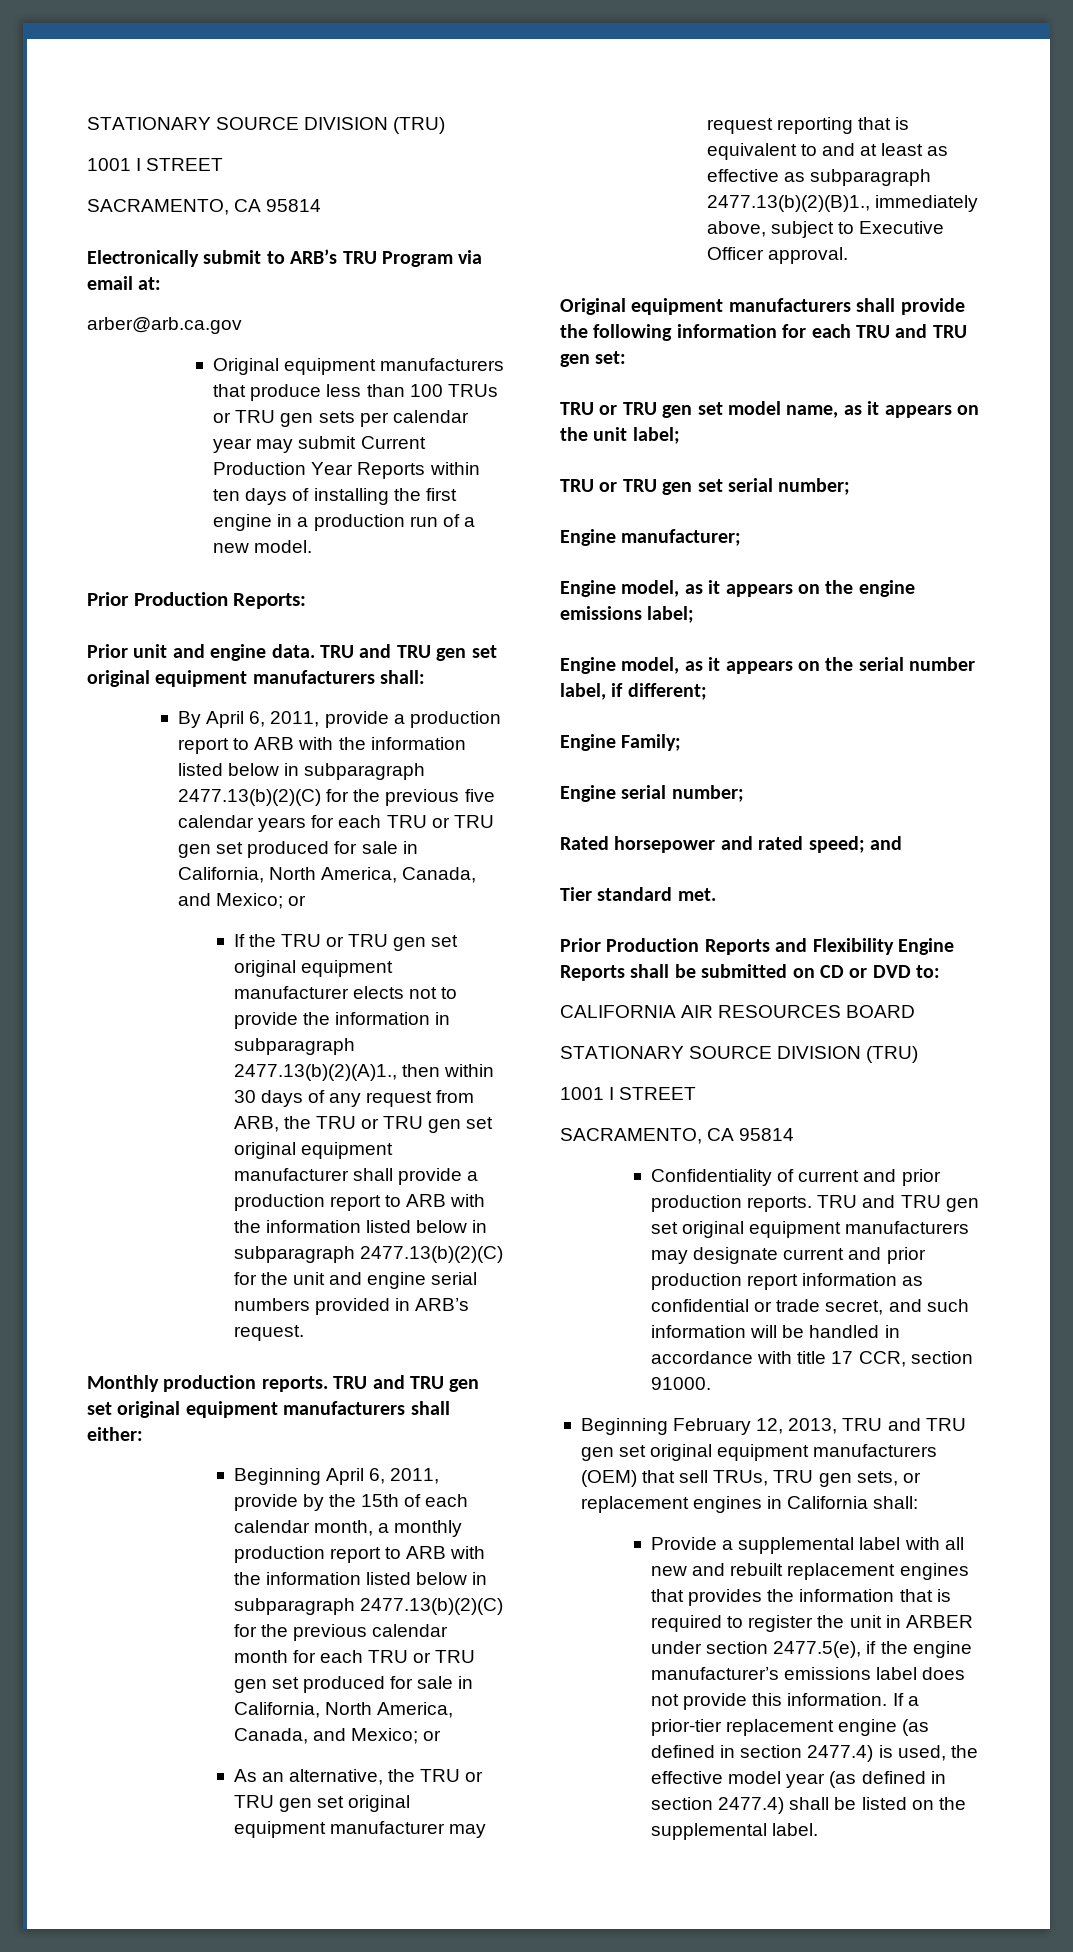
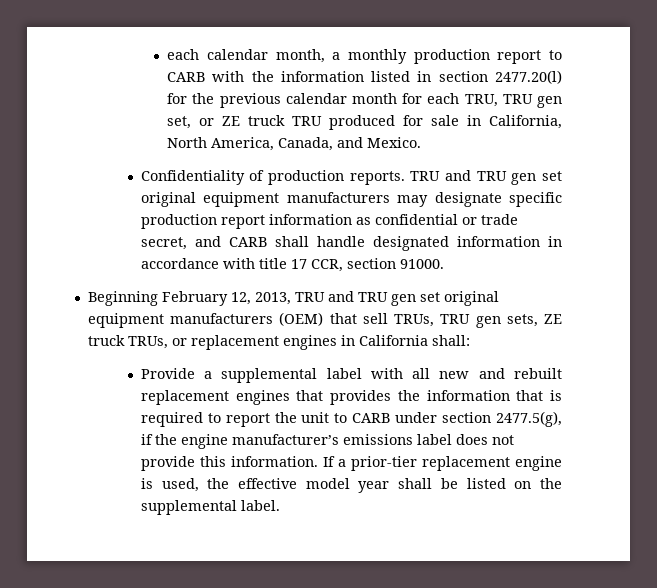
[87,117,446,134] [87,158,224,171] [87,199,322,215] [87,249,483,267] [87,276,162,290] [87,317,242,334] [213,358,505,375] [213,384,498,401] [213,410,469,427] [213,436,426,453] [213,462,480,479] [213,488,457,505] [213,514,475,531] [213,540,313,553] [87,592,307,609] [87,644,497,661] [87,670,426,687] [178,711,501,728] [178,737,466,754] [178,763,426,780] [178,789,495,806] [178,815,494,832] [178,841,418,858] [178,867,477,883] [178,893,307,909] [233,934,459,951] [233,960,393,977] [233,986,457,999] [233,1012,450,1029] [233,1038,355,1055] [233,1064,494,1081] [233,1090,475,1107] [233,1116,494,1133] [233,1142,393,1159] [233,1168,478,1185] [233,1194,486,1211] [233,1220,488,1233] [233,1246,503,1263] [233,1272,478,1289] [233,1298,469,1315] [233,1325,304,1341] [87,1375,480,1392] [87,1401,450,1418] [87,1427,143,1441] [233,1468,439,1485] [233,1494,469,1511] [233,1520,462,1537] [233,1546,486,1563] [233,1572,488,1585] [233,1598,503,1615] [233,1624,448,1641] [233,1650,476,1663] [233,1676,474,1693] [233,1702,453,1718] [233,1728,441,1744] [233,1769,484,1785] [233,1795,410,1812] [233,1821,486,1838] [706,117,909,134] [706,143,949,160] [706,169,931,186] [706,195,978,212] [706,221,944,238] [706,247,848,264] [560,298,965,315] [560,324,967,341] [560,351,627,367] [560,401,979,418] [560,427,680,444] [560,478,851,495] [560,529,742,546] [560,580,915,597] [560,606,695,623] [560,657,976,674] [560,683,707,700] [560,734,682,751] [560,785,744,802] [560,836,902,853] [560,887,716,901] [560,938,954,955] [560,964,941,981] [560,1005,916,1018] [560,1046,919,1063] [560,1087,697,1100] [560,1128,795,1144] STATIONARY SOURCE DIVISION (TRU) // 1001 I STREET // SACRAMENTO, CA 95814 // Electronically submit to ARB’s TRU Program via email at: // arber@arb.ca.gov // Original equipment manufacturers that produce less than 100 TRUs or TRU gen sets per calendar year may submit Current Production Year Reports within ten days of installing the first engine in a production run of a new model. // Prior Production Reports: // Prior unit and engine data. TRU and TRU gen set original equipment manufacturers shall: // By April 6, 2011, provide a production report to ARB with the information listed below in subparagraph 2477.13(b)(2)(C) for the previous five calendar years for each TRU or TRU gen set produced for sale in California, North America, Canada, and Mexico; or // If the TRU or TRU gen set original equipment manufacturer elects not to provide the information in subparagraph 2477.13(b)(2)(A)1., then within 30 days of any request from ARB, the TRU or TRU gen set original equipment manufacturer shall provide a production report to ARB with the information listed below in subparagraph 2477.13(b)(2)(C) for the unit and engine serial numbers provided in ARB’s request. // Monthly production reports. TRU and TRU gen set original equipment manufacturers shall either: // Beginning April 6, 2011, provide by the 15th of each calendar month, a monthly production report to ARB with the information listed below in subparagraph 2477.13(b)(2)(C) for the previous calendar month for each TRU or TRU gen set produced for sale in California, North America, Canada, and Mexico; or // As an alternative, the TRU or TRU gen set original equipment manufacturer may request reporting that is equivalent to and at least as effective as subparagraph 2477.13(b)(2)(B)1., immediately above, subject to Executive Officer approval. // Original equipment manufacturers shall provide the following information for each TRU and TRU gen set: // TRU or TRU gen set model name, as it appears on the unit label; // TRU or TRU gen set serial number; // Engine manufacturer; // Engine model, as it appears on the engine emissions label; // Engine model, as it appears on the serial number label, if different; // Engine Family; // Engine serial number; // Rated horsepower and rated speed; and // Tier standard met. // Prior Production Reports and Flexibility Engine Reports shall be submitted on CD or DVD to: // CALIFORNIA AIR RESOURCES BOARD // STATIONARY SOURCE DIVISION (TRU) // 1001 I STREET // SACRAMENTO, CA 95814 -> [167,49,562,64] [167,70,562,84] [167,93,563,108] [167,115,562,130] [167,137,422,151] each calendar month, a monthly production report to CARB with the information listed in section 2477.20(l) for the previous calendar month for each TRU, TRU gen set, or ZE truck TRU produced for sale in California, North America, Canada, and Mexico.
[798,1169,941,1186] current and prior -> (265, 175) none
[783,1247,926,1264] current and prior -> [509,192,562,207] specific
[926,1299,969,1312] [651,1325,880,1338] such information will be handled -> [228,236,540,251] CARB shall handle designated information
(898, 1478) none -> [543,314,562,324] [87,335,168,349] ZE truck TRUs,
[748,1615,973,1632] register the unit in ARBER -> [225,412,391,427] report the unit to CARB
[773,1641,862,1658] 2477.5(e), -> [495,411,562,427] 2477.5(g),
[902,1719,930,1736] [651,1745,874,1762] (as defined in section 2477.4) -> (562, 463) none
[829,1771,946,1788] [651,1797,785,1814] (as defined in section 2477.4) -> (390, 487) none

